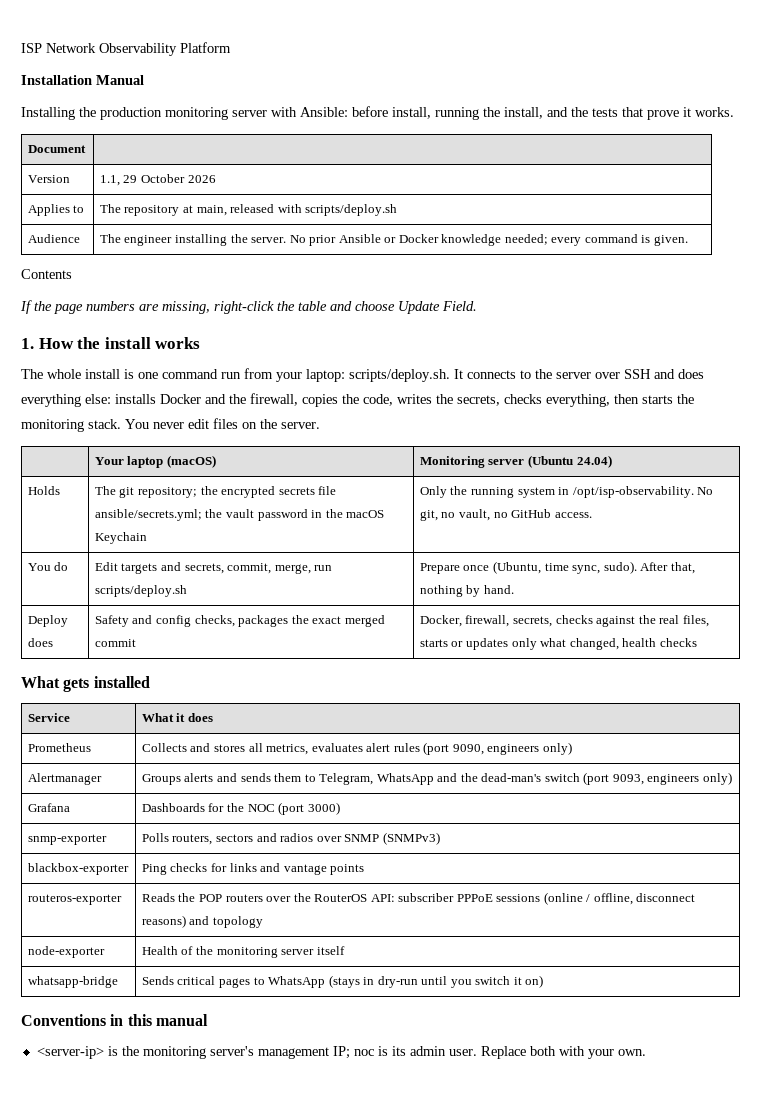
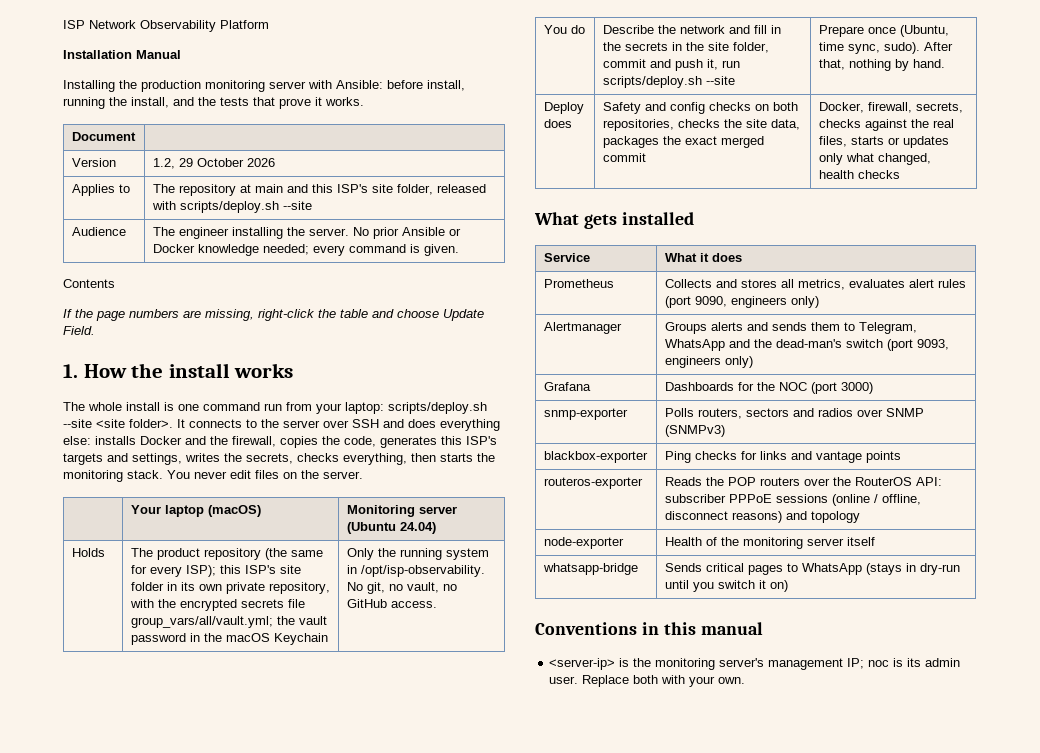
[99,175,120,186] 1.1, -> [152,158,175,169] 1.2,
[196,205,227,216] main, -> [254,184,433,195] main and this ISP's site folder,
(398, 210) none -> [282,201,312,210] --site
[349,369,450,382] scripts/deploy.sh. -> [388,402,487,414] [63,419,173,428] scripts/deploy.sh --site <site folder>.
(393, 400) none -> [380,436,497,448] [63,453,182,465] generates this ISP's targets and settings,
[119,487,197,498] git repository; -> [156,548,323,560] [130,565,301,577] [130,582,330,594] [129,599,154,608] product repository (the same for every ISP); this ISP's site folder in its own private repository, with
[94,509,202,521] ansible/secrets.yml; -> [130,616,273,628] group_vars/all/vault.yml;
[94,562,311,574] Edit targets and secrets, commit, merge, -> [602,25,781,34] [602,42,769,53] [602,59,718,71] Describe the network and fill in the secrets in the site folder, commit and push it,
(187, 591) none -> [705,76,735,85] --site
[194,615,235,627] checks, -> [708,102,798,111] [602,119,800,131] checks on both repositories, checks the site data,

